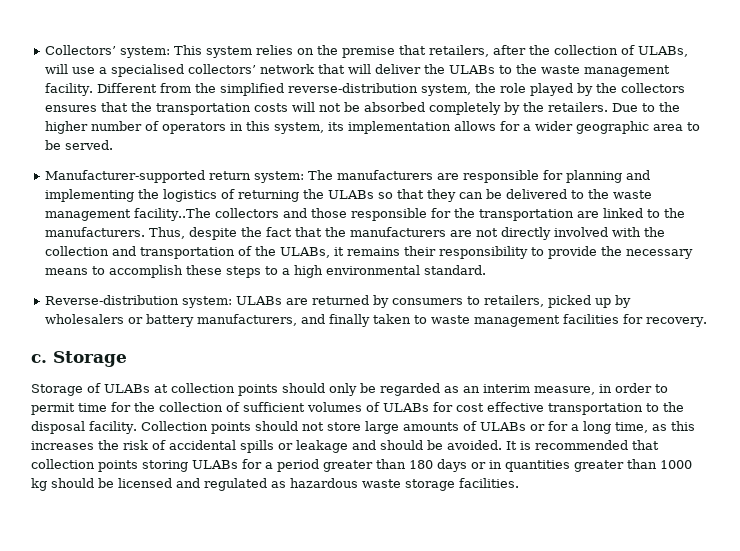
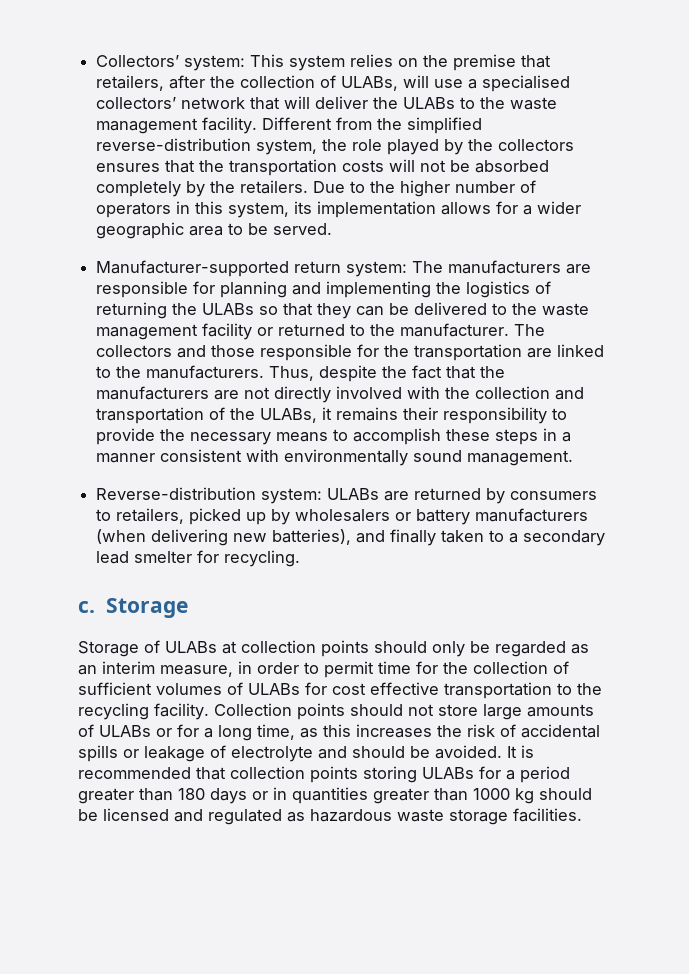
[133,208,211,221] facility..The -> [202,323,546,340] facility or returned to the manufacturer. The
[264,265,486,278] to a high environmental standard. -> [543,428,572,442] [96,449,574,466] in a manner consistent with environmentally sound management.
[196,314,707,327] manufacturers, and finally taken to waste management facilities for recovery. -> [475,508,589,522] [96,529,606,546] [96,550,301,567] manufacturers (when delivering new batteries), and finally taken to a secondary lead smelter for recycling.
[31,421,85,434] disposal -> [78,703,149,720] recycling
(348, 446) none -> [210,745,313,762] of electrolyte

